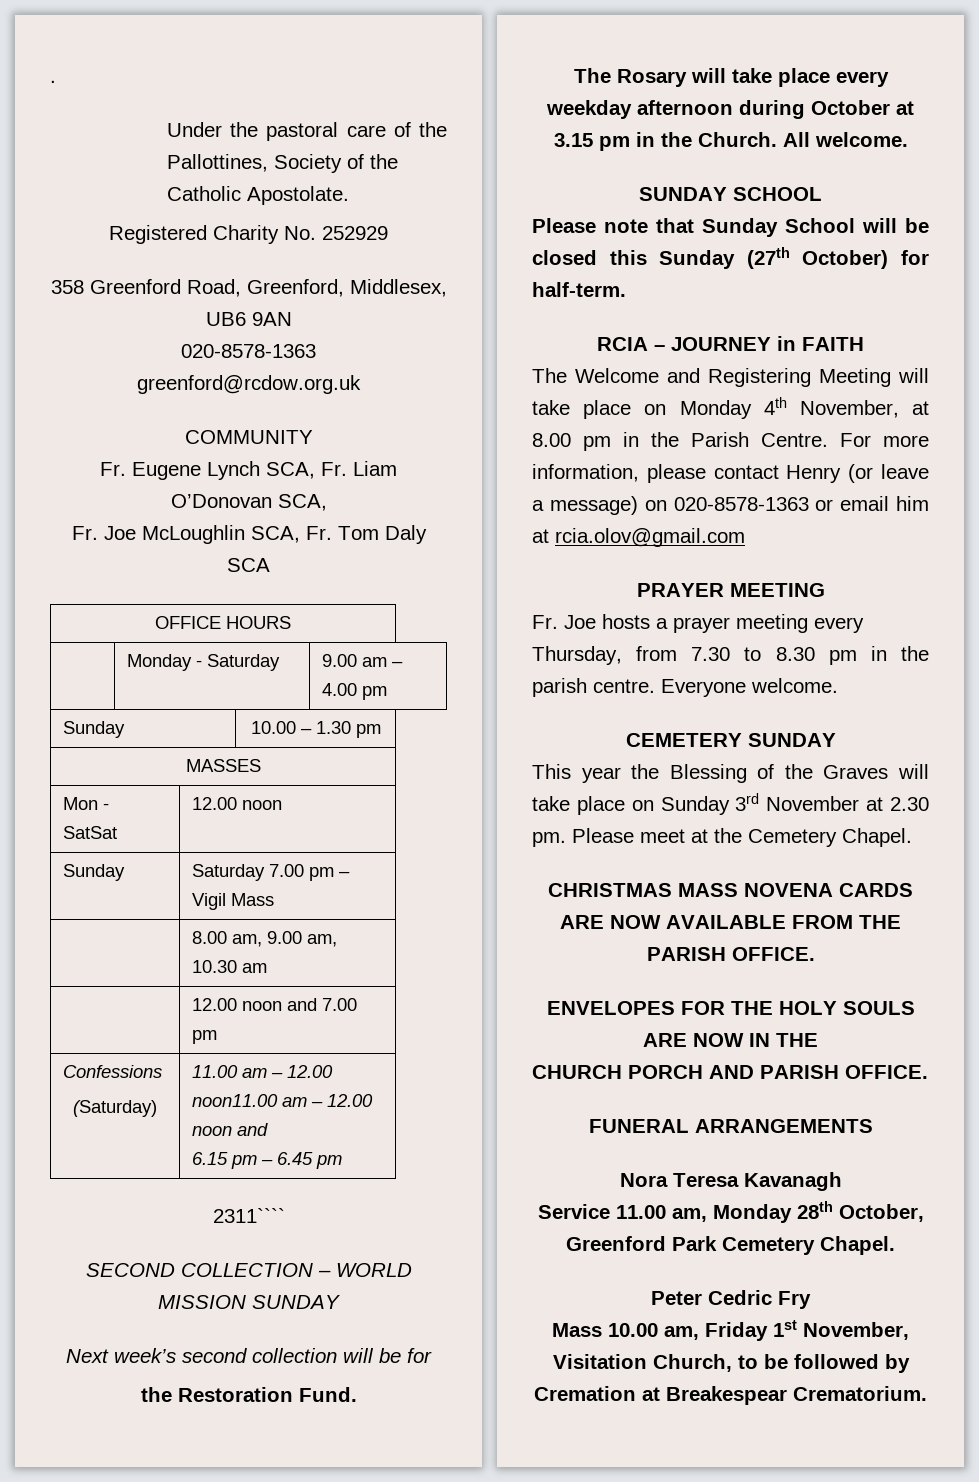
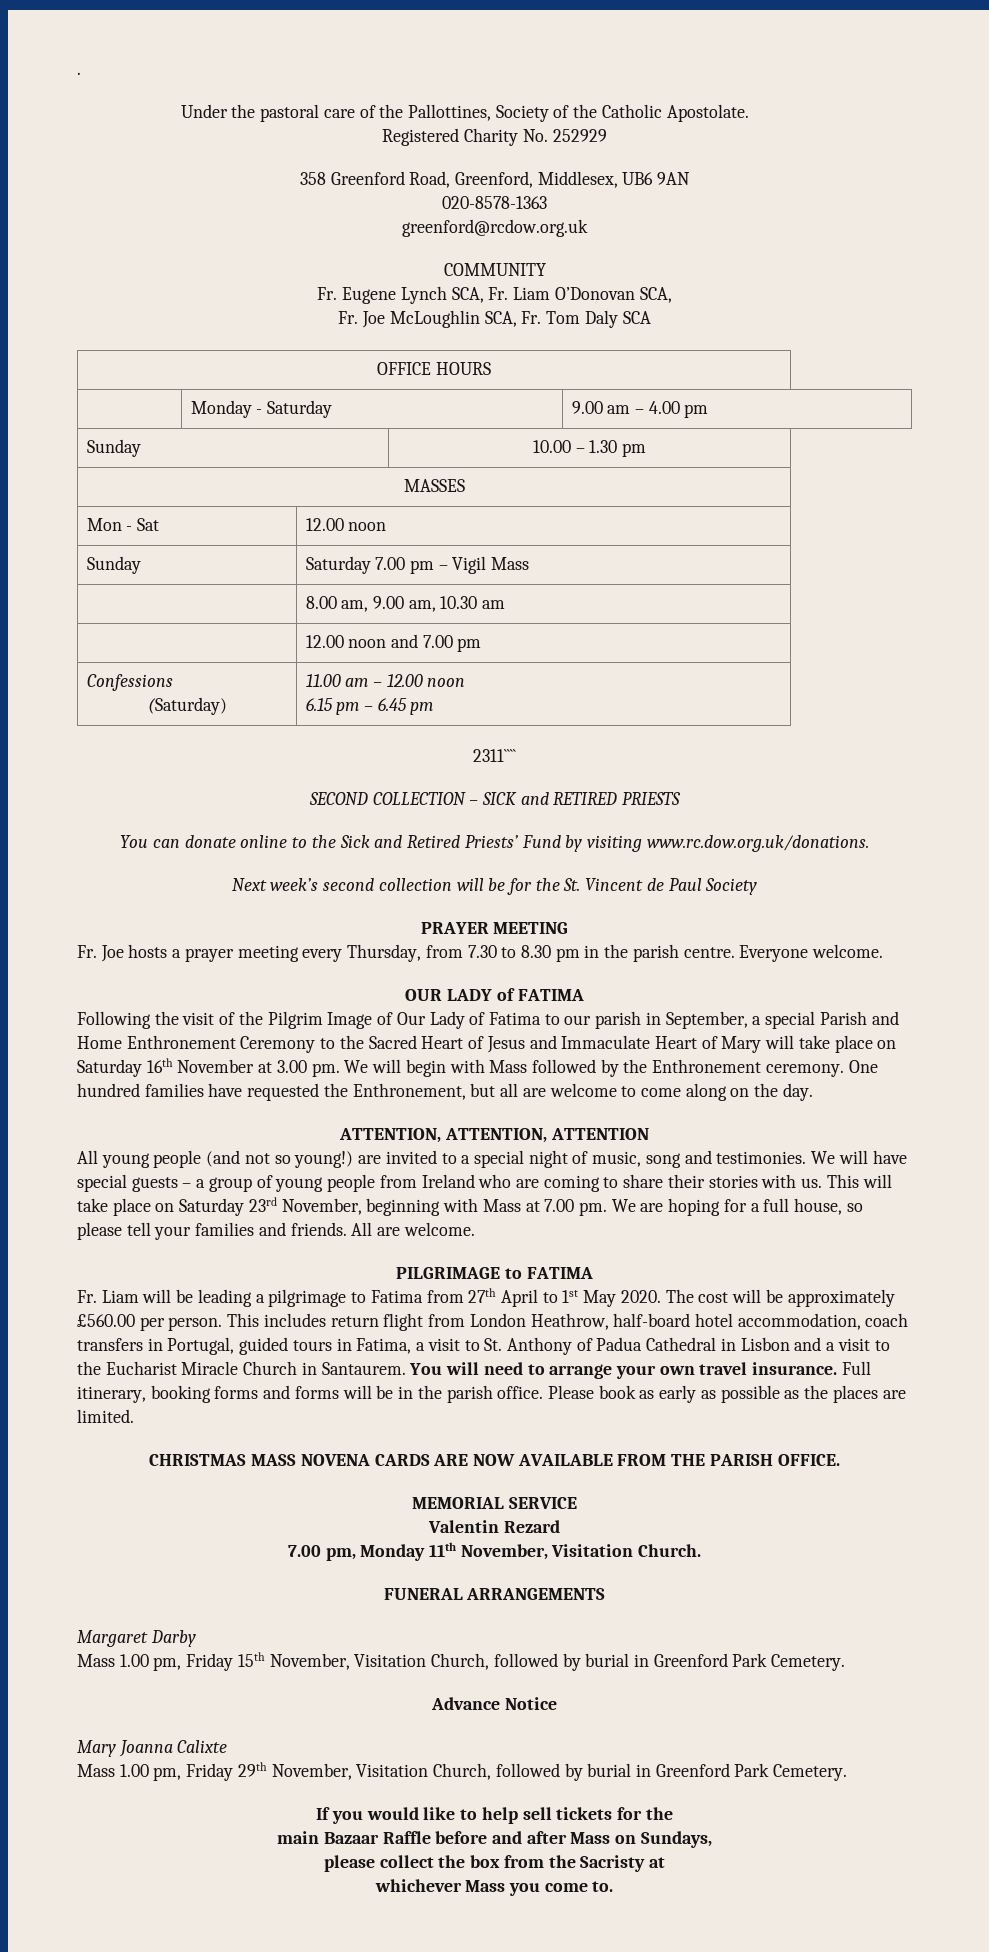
[63,826,118,839] SatSat -> [137,518,160,531] Sat
[192,1094,374,1107] [192,1123,269,1136] noon11.00 am – 12.00 noon and -> [427,678,466,687] noon
[335,1263,412,1277] [158,1295,340,1309] WORLD MISSION SUNDAY -> [482,792,682,805] [120,835,869,852] SICK and RETIRED PRIESTS // You can donate online to the Sick and Retired Priests’ Fund by visiting www.rc.dow.org.uk/donations.
[140,1387,357,1402] [573,68,889,87] [546,100,914,119] [553,132,908,151] [639,187,822,201] [532,218,929,237] [532,247,929,269] [532,282,626,297] [597,336,864,351] [532,368,929,387] [532,397,929,419] [532,432,929,451] [532,464,929,483] [532,496,929,515] [532,528,745,547] // the Restoration Fund. // The Rosary will take place every weekday afternoon during October at 3.15 pm in the Church. All welcome. // SUNDAY SCHOOL // Please note that Sunday School will be closed this Sunday (27th October) for half-term. // RCIA – JOURNEY in FAITH // The Welcome and Registering Meeting will take place on Monday 4th November, at 8.00 pm in the Parish Centre. For more information, please contact Henry (or leave a message) on 020-8578-1363 or email him at rcia.olov@gmail.com -> [535,878,758,895] the St. Vincent de Paul Society
[625,733,836,747] [532,764,929,783] [532,793,929,815] [532,828,912,847] CEMETERY SUNDAY // This year the Blessing of the Graves will take place on Sunday 3rd November at 2.30 pm. Please meet at the Cemetery Chapel. -> [405,988,584,1001] [77,1011,899,1029] [77,1035,897,1053] [77,1058,878,1077] [77,1083,813,1101] [339,1128,649,1143] [77,1150,907,1168] [77,1174,892,1192] [77,1197,863,1216] [77,1222,475,1240] [396,1267,593,1279] [77,1288,895,1307] [77,1313,909,1331] [77,1337,890,1355] [77,1361,871,1379] [77,1385,906,1403] [77,1409,134,1423] OUR LADY of FATIMA // Following the visit of the Pilgrim Image of Our Lady of Fatima to our parish in September, a special Parish and Home Enthronement Ceremony to the Sacred Heart of Jesus and Immaculate Heart of Mary will take place on Saturday 16th November at 3.00 pm. We will begin with Mass followed by the Enthronement ceremony. One hundred families have requested the Enthronement, but all are welcome to come along on the day. // ATTENTION, ATTENTION, ATTENTION // All young people (and not so young!) are invited to a special night of music, song and testimonies. We will have special guests – a group of young people from Ireland who are coming to share their stories with us. This will take place on Saturday 23rd November, beginning with Mass at 7.00 pm. We are hoping for a full house, so please tell your families and friends. All are welcome. // PILGRIMAGE to FATIMA // Fr. Liam will be leading a pilgrimage to Fatima from 27th April to 1st May 2020. The cost will be approximately £560.00 per person. This includes return flight from London Heathrow, half-board hotel accommodation, coach transfers in Portugal, guided tours in Fatima, a visit to St. Anthony of Padua Cathedral in Lisbon and a visit to the Eucharist Miracle Church in Santaurem. You will need to arrange your own travel insurance. Full itinerary, booking forms and forms will be in the parish office. Please book as early as possible as the places are limited.
[546,1001,915,1015] [643,1033,818,1047] [532,1065,928,1079] [588,1119,873,1133] [619,1172,842,1191] [537,1201,924,1223] [566,1236,895,1255] [651,1290,811,1309] [552,1320,909,1341] [552,1354,910,1373] [534,1386,927,1405] ENVELOPES FOR THE HOLY SOULS ARE NOW IN THE // CHURCH PORCH AND PARISH OFFICE. // FUNERAL ARRANGEMENTS // Nora Teresa Kavanagh // Service 11.00 am, Monday 28th October, Greenford Park Cemetery Chapel. // Peter Cedric Fry // Mass 10.00 am, Friday 1st November, Visitation Church, to be followed by Cremation at Breakespear Crematorium. -> [412,1497,577,1509] [428,1520,560,1533] [287,1542,702,1561] [383,1588,606,1600] [77,1630,196,1647] [77,1652,846,1671] [431,1697,557,1710] [77,1740,228,1757] [77,1762,848,1781] [316,1807,673,1824] [277,1831,712,1848] [323,1855,666,1872] [374,1879,614,1896] MEMORIAL SERVICE // Valentin Rezard // 7.00 pm, Monday 11th November, Visitation Church. // FUNERAL ARRANGEMENTS // Margaret Darby // Mass 1.00 pm, Friday 15th November, Visitation Church, followed by burial in Greenford Park Cemetery. // Advance Notice // Mary Joanna Calixte // Mass 1.00 pm, Friday 29th November, Visitation Church, followed by burial in Greenford Park Cemetery. // If you would like to help sell tickets for the // main Bazaar Raffle before and after Mass on Sundays, // please collect the box from the Sacristy at // whichever Mass you come to.

